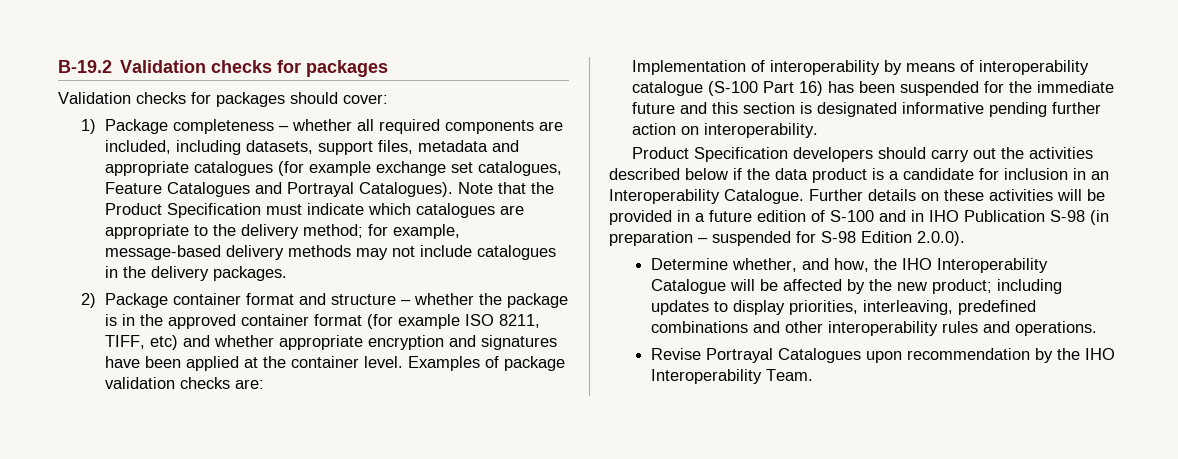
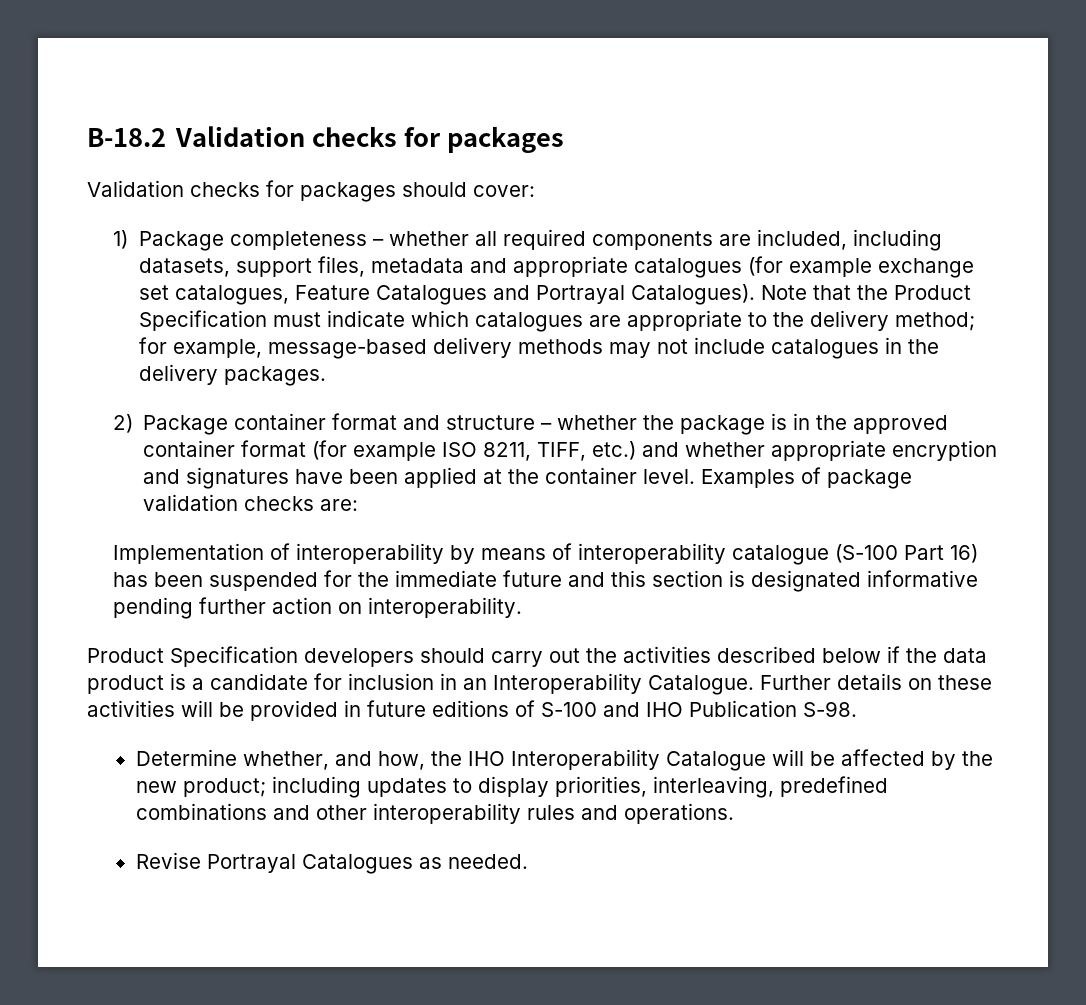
[58,60,112,73] B-19.2 -> [87,128,166,147] B-18.2
[149,335,178,350] etc) -> [592,441,637,460] etc.)
[695,210,806,222] a future edition -> [367,700,509,717] future editions
[911,210,924,222] in -> (640, 709) none
[1050,210,1109,225] [609,231,965,246] S-98 (in preparation – suspended for S-98 Edition 2.0.0). -> [803,701,857,717] S-98.
[865,348,1115,363] [650,369,813,384] upon recommendation by the IHO Interoperability Team. -> [418,854,528,869] as needed.

